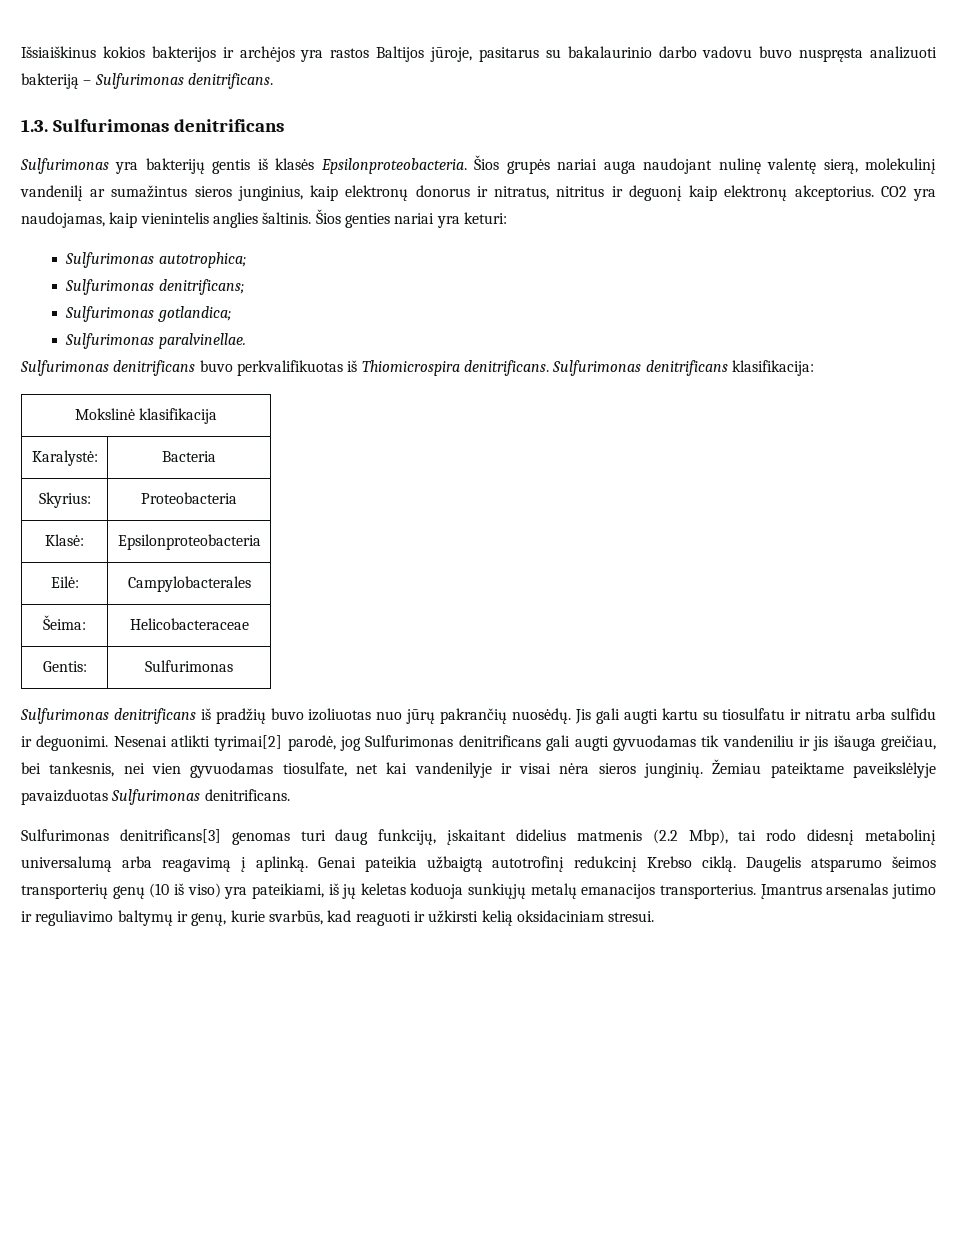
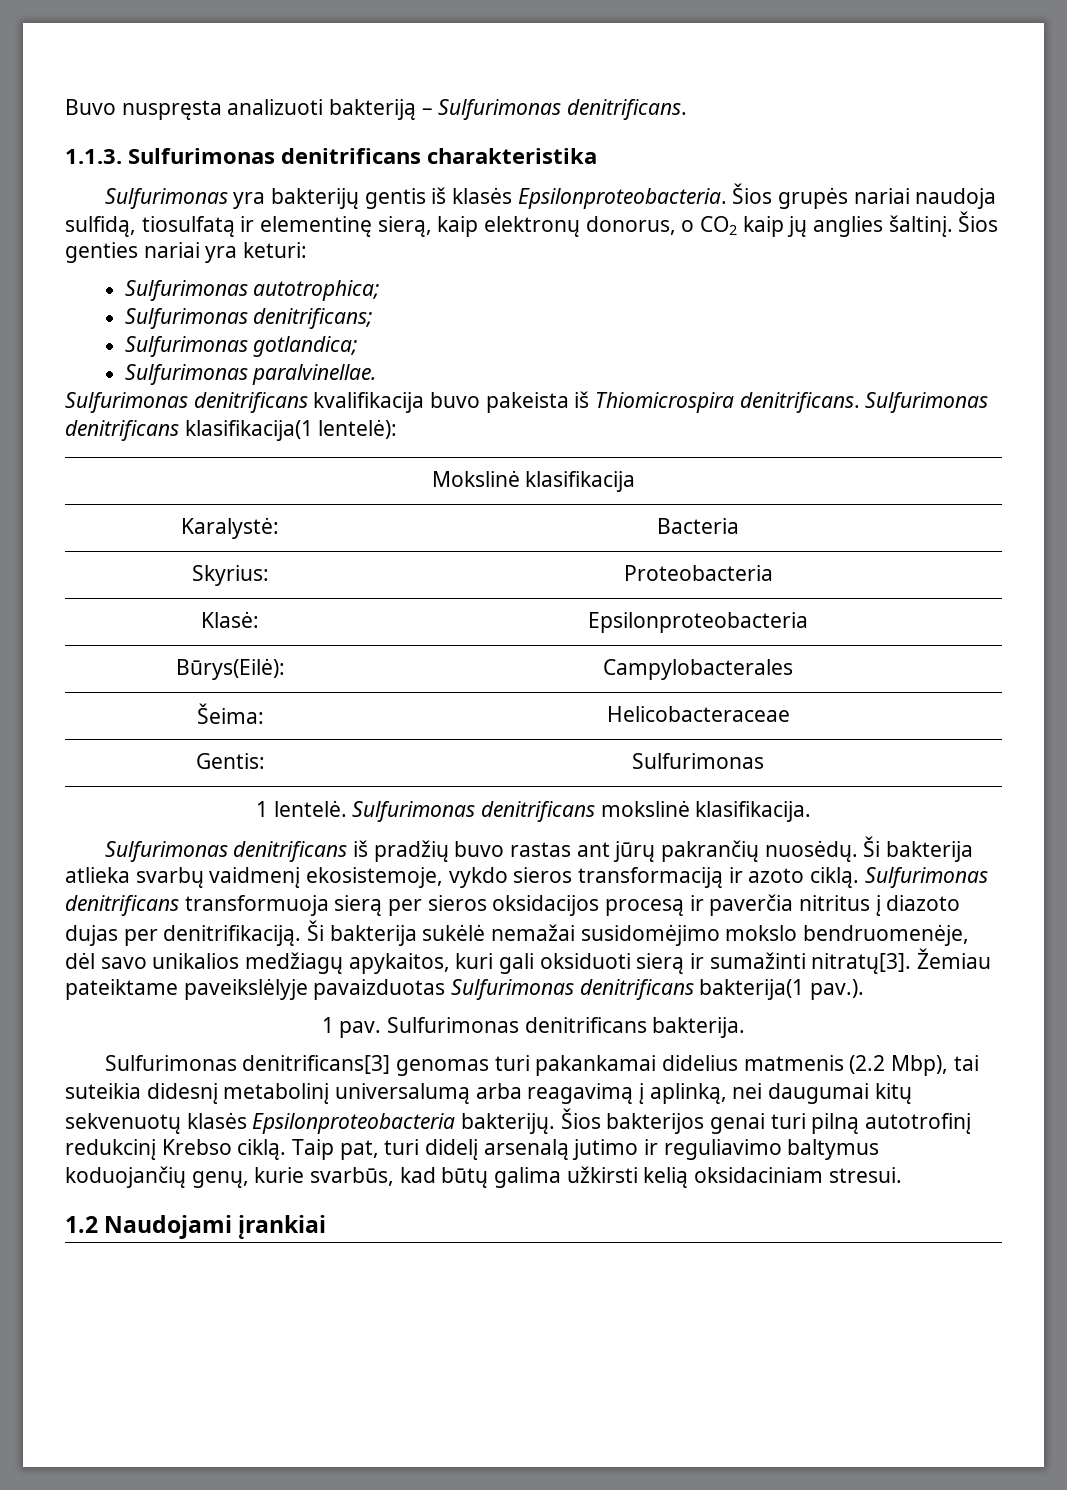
[21,46,793,62] Išsiaiškinus kokios bakterijos ir archėjos yra rastos Baltijos jūroje, pasitarus su bakalaurinio darbo vadovu buvo -> [65,99,116,115] Buvo
[21,119,284,132] 1.3. Sulfurimonas denitrificans -> [65,148,597,164] 1.1.3. Sulfurimonas denitrificans charakteristika
[603,158,937,174] [20,185,937,201] [21,212,312,228] auga naudojant nulinę valentę sierą, molekulinį vandenilį ar sumažintus sieros junginius, kaip elektronų donorus ir nitratus, nitritus ir deguonį kaip elektronų akceptorius. CO2 yra naudojamas, kaip vienintelis anglies šaltinis. -> [915,188,997,209] [65,215,953,237] naudoja sulfidą, tiosulfatą ir elementinę sierą, kaip elektronų donorus, o CO2 kaip jų anglies šaltinį.
[199,360,343,376] buvo perkvalifikuotas -> [313,392,569,413] kvalifikacija buvo pakeista
[731,360,814,376] klasifikacija: -> [184,419,398,441] klasifikacija(1 lentelė):
[50,576,79,588] Eilė: -> [175,658,285,680] Būrys(Eilė):
(233, 666) none -> [255,800,812,822] // 1 lentelė. Sulfurimonas denitrificans mokslinė klasifikacija.
[308,708,403,721] izoliuotas nuo -> [509,842,610,857] rastas ant
[574,708,937,724] [21,735,937,751] [21,762,704,778] Jis gali augti kartu su tiosulfatu ir nitratu arba sulfidu ir deguonimi. Nesenai atlikti tyrimai[2] parodė, jog Sulfurimonas denitrificans gali augti gyvuodamas tik vandeniliu ir jis išauga greičiau, bei tankesnis, nei vien gyvuodamas tiosulfate, net kai vandenilyje ir visai nėra sieros junginių. -> [863,836,973,862] [65,867,988,888] [65,894,961,916] [65,920,970,946] [65,952,912,974] Ši bakterija atlieka svarbų vaidmenį ekosistemoje, vykdo sieros transformaciją ir azoto ciklą. Sulfurimonas denitrificans transformuoja sierą per sieros oksidacijos procesą ir paverčia nitritus į diazoto dujas per denitrifikaciją. Ši bakterija sukėlė nemažai susidomėjimo mokslo bendruomenėje, dėl savo unikalios medžiagų apykaitos, kuri gali oksiduoti sierą ir sumažinti nitratų[3].
[204,789,290,801] denitrificans. -> [579,979,865,1000] [321,1017,746,1038] denitrificans bakterija(1 pav.). // 1 pav. Sulfurimonas denitrificans bakterija.
[335,829,507,845] daug funkcijų, įskaitant -> [535,1055,657,1076] pakankamai
[766,829,797,841] rodo -> [65,1083,141,1099] suteikia
[255,856,937,872] [21,883,889,899] aplinką. Genai pateikia užbaigtą autotrofinį redukcinį Krebso ciklą. Daugelis atsparumo šeimos transporterių genų (10 iš viso) yra pateikiami, iš jų keletas koduoja sunkiųjų metalų emanacijos transporterius. Įmantrus arsenalas -> [649,1083,912,1104] [65,1108,972,1134] [65,1139,569,1160] aplinką, nei daugumai kitų sekvenuotų klasės Epsilonproteobacteria bakterijų. Šios bakterijos genai turi pilną autotrofinį redukcinį Krebso ciklą. Taip pat, turi didelį arsenalą
[117,910,188,926] baltymų ir -> [787,1139,880,1160] [65,1166,186,1188] baltymus koduojančių
[355,911,425,926] reaguoti ir -> [441,1167,562,1188] būtų galima
(655, 916) none -> [65,1215,327,1239] // 1.2 Naudojami įrankiai

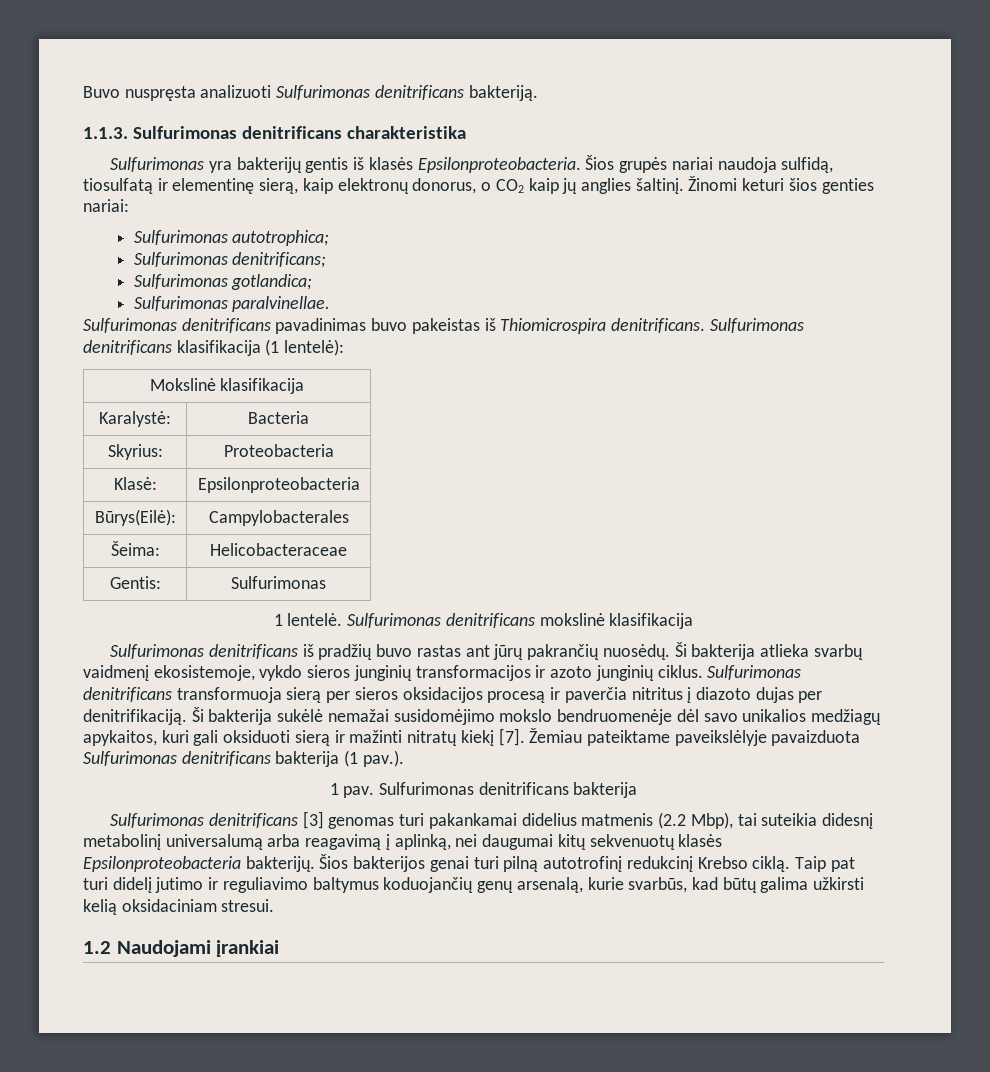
[329,99,688,120] bakteriją – Sulfurimonas denitrificans. -> [276,85,538,101] Sulfurimonas denitrificans bakteriją.
[958,211,999,232] [65,242,308,263] Šios genties nariai yra keturi: -> [688,176,874,194] [83,199,129,212] Žinomi keturi šios genties nariai:
[313,392,569,413] kvalifikacija buvo pakeista -> [275,318,480,334] pavadinimas buvo pakeistas
[184,420,313,441] klasifikacija(1 -> [176,339,280,356] klasifikacija (1
[695,801,812,822] klasifikacija. -> [609,613,694,629] klasifikacija
[578,867,860,888] transformaciją ir azoto ciklą. -> [353,665,703,681] junginių transformacijos ir azoto junginių ciklus.
[803,924,970,946] bendruomenėje, -> [557,709,673,725] bendruomenėje
[709,952,912,974] sumažinti nitratų[3]. -> [349,728,525,746] mažinti nitratų kiekį [7].
[313,979,805,1000] pavaizduotas Sulfurimonas denitrificans bakterija(1 -> [771,730,861,746] [83,750,359,767] pavaizduota Sulfurimonas denitrificans bakterija (1
[652,1017,746,1038] [104,1055,391,1074] bakterija. // Sulfurimonas denitrificans[3] -> [573,782,638,798] [110,811,324,829] bakterija // Sulfurimonas denitrificans [3]
[339,1140,379,1160] pat, -> [830,857,855,872] pat
[483,1139,569,1160] arsenalą -> (152, 885) none
[191,1171,249,1188] genų, -> [477,877,583,893] genų arsenalą,

